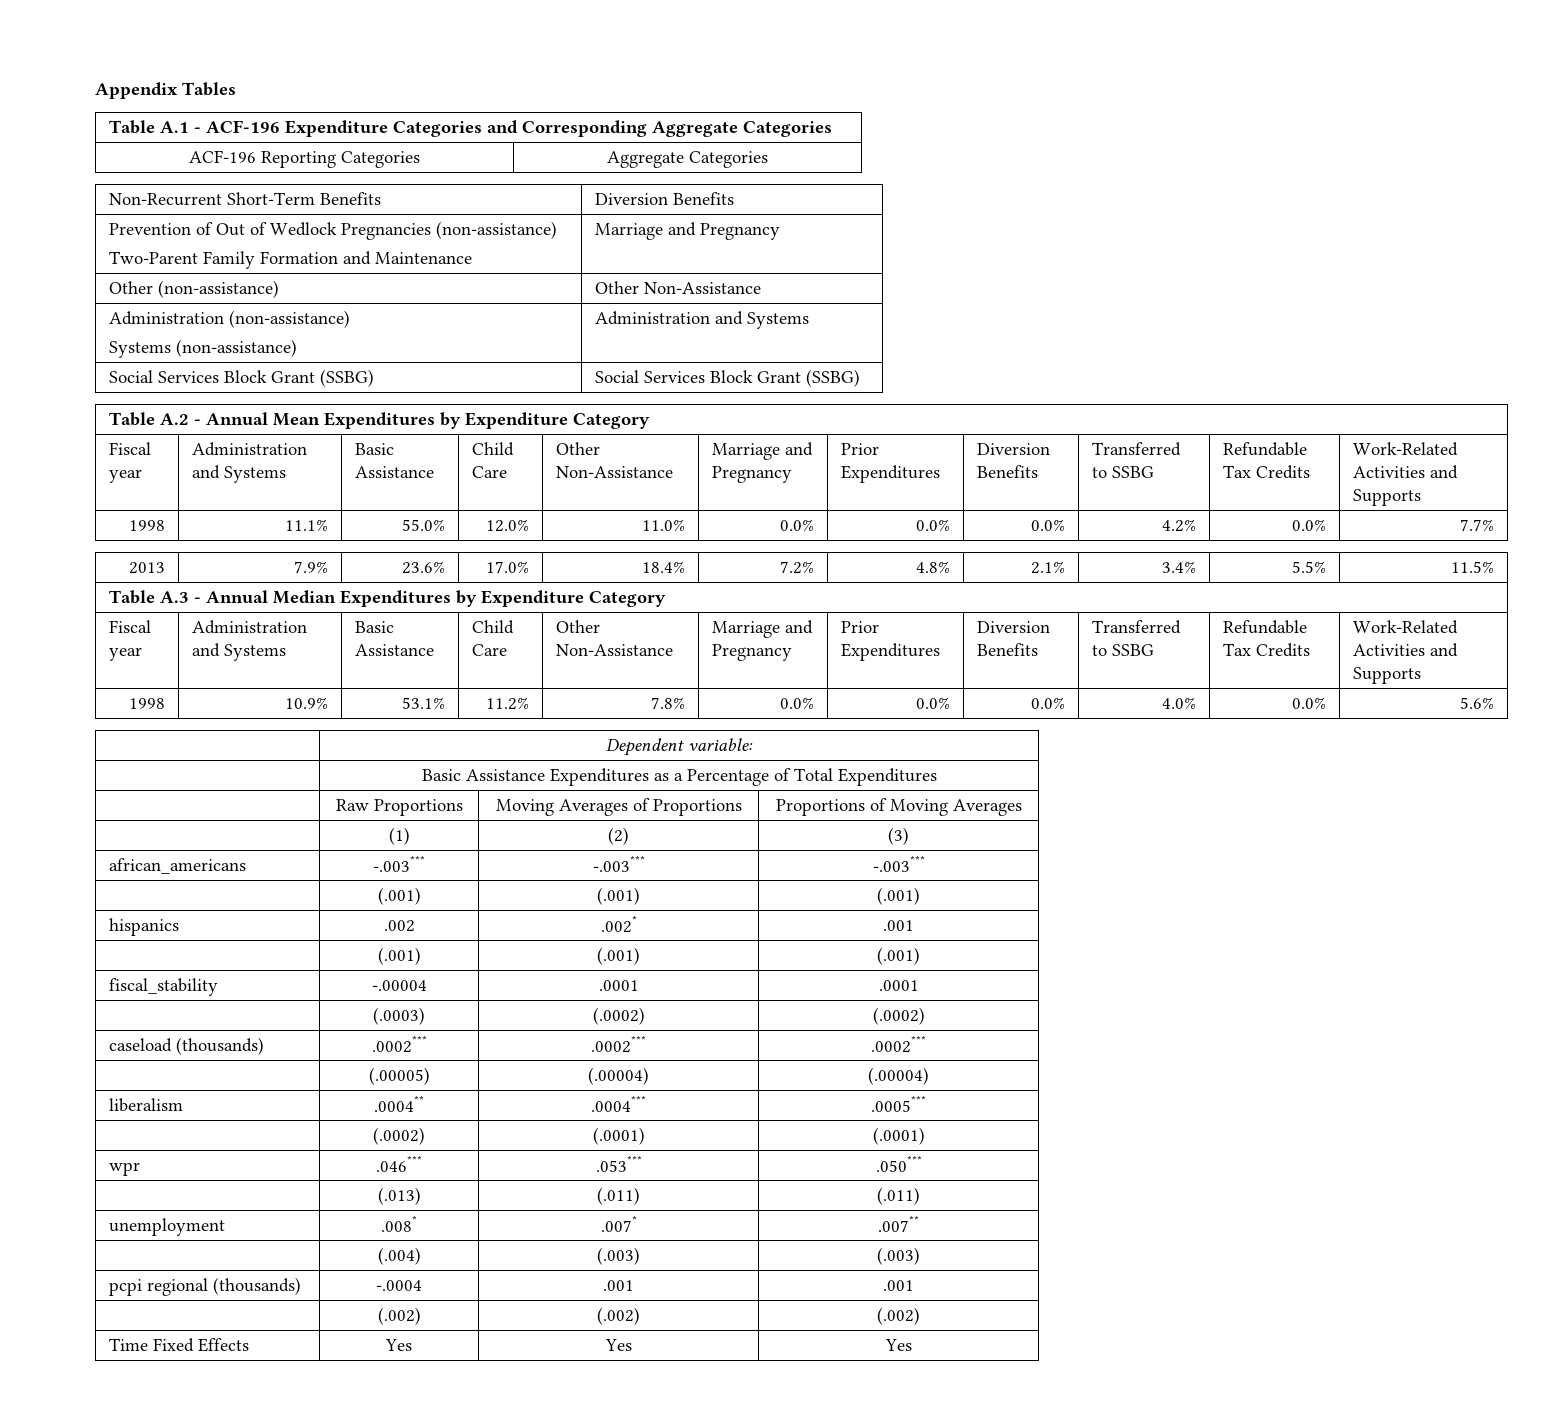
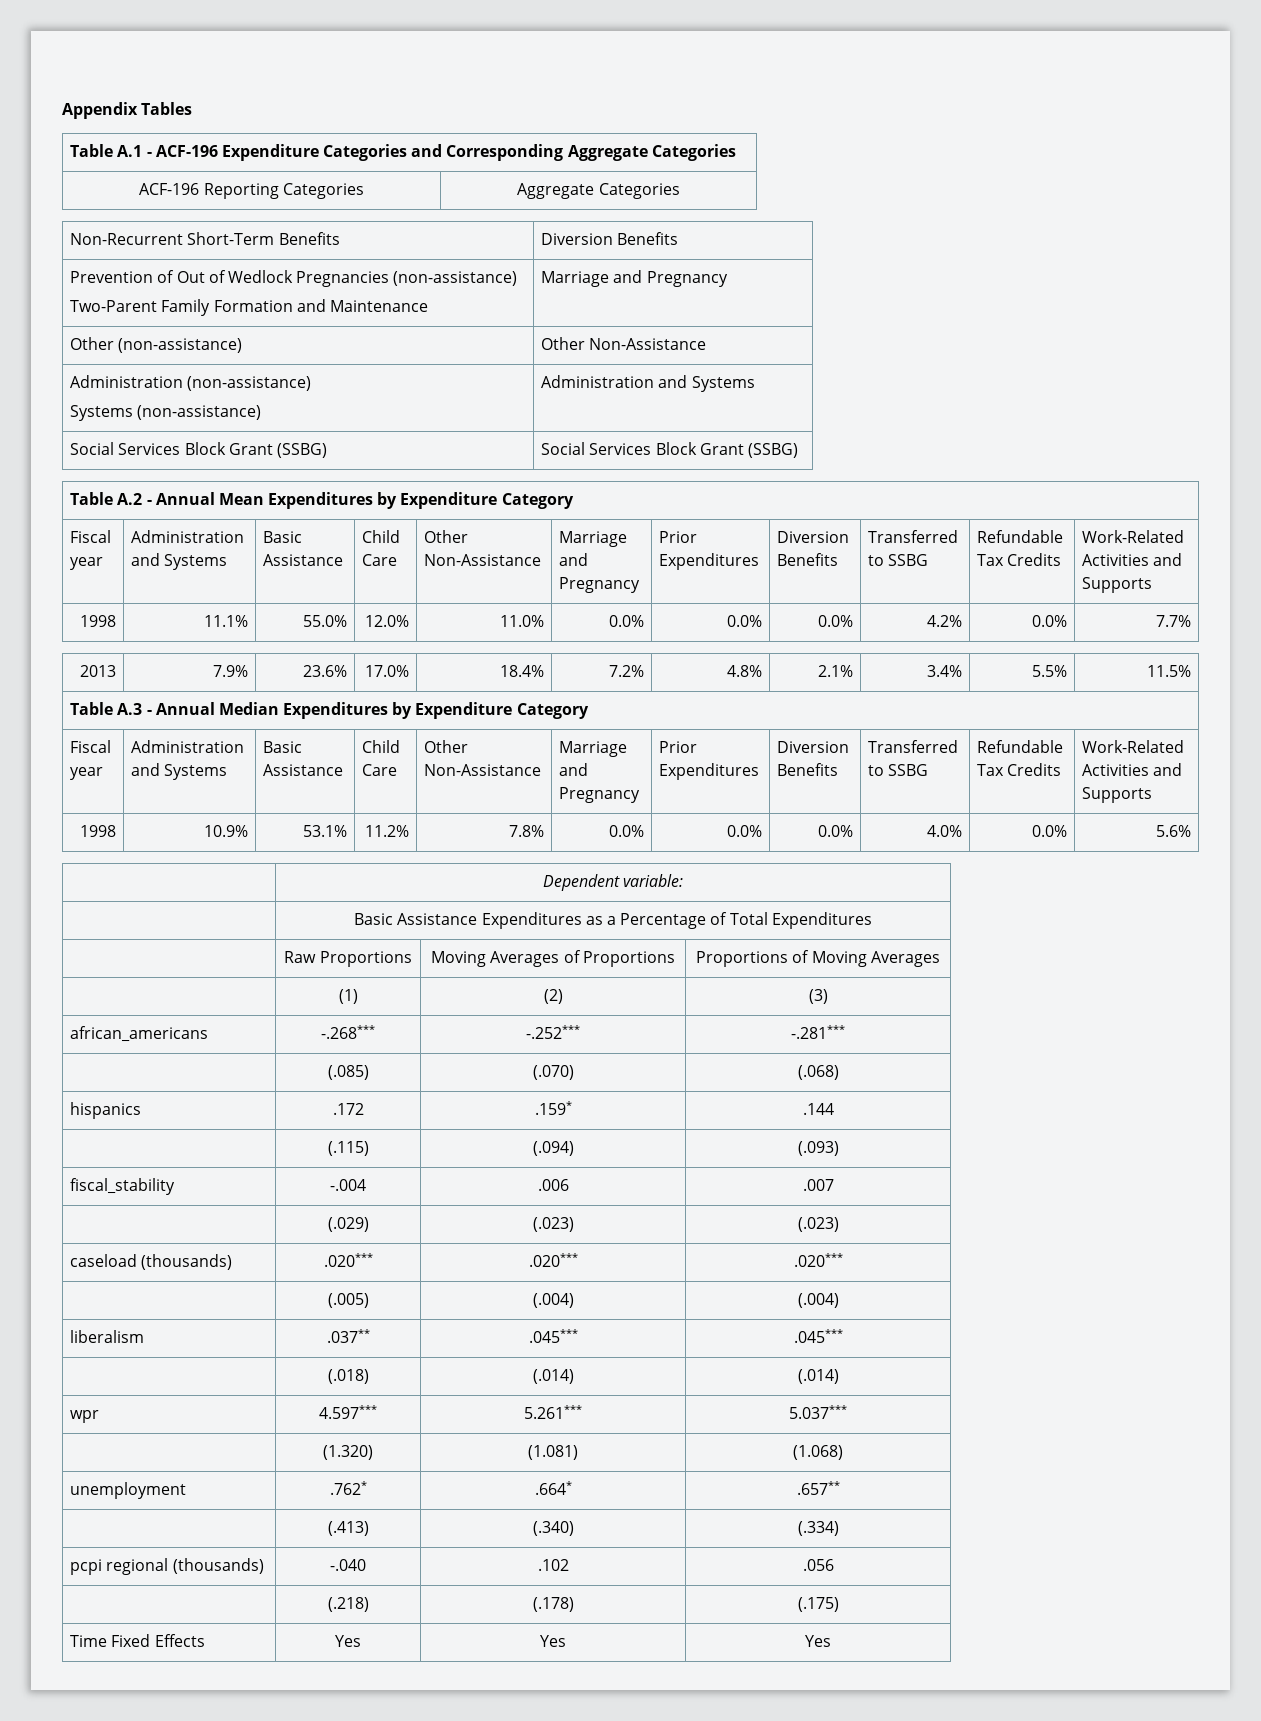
[373,855,425,872] [592,855,645,872] [872,855,925,872] [377,887,421,905] [597,887,640,905] [877,887,920,905] [109,918,180,936] [383,920,415,932] [600,915,637,933] [883,920,914,931] [377,947,421,965] [597,947,640,965] [877,947,920,965] [109,978,219,996] [371,980,427,991] [598,980,639,991] [878,980,919,991] [373,1007,425,1025] [592,1007,645,1025] [872,1007,925,1025] [109,1037,265,1055] [371,1035,427,1053] [591,1035,646,1053] [871,1035,926,1053] [368,1067,430,1085] [588,1067,649,1085] [868,1067,929,1085] [109,1098,184,1112] [374,1095,424,1112] [591,1095,646,1112] [871,1095,926,1112] [373,1127,425,1145] [592,1127,645,1145] [872,1127,925,1145] [109,1162,141,1176] [376,1155,422,1172] [595,1155,642,1172] [875,1155,922,1172] [377,1187,421,1205] [597,1187,640,1205] [877,1187,920,1205] [109,1218,226,1236] [381,1215,417,1232] [600,1215,637,1232] [878,1215,919,1232] [377,1247,421,1265] [597,1247,640,1265] [877,1247,920,1265] [109,1277,302,1296] [376,1280,422,1291] [603,1280,634,1291] [883,1280,914,1291] [377,1307,421,1325] [597,1307,640,1325] [877,1307,920,1325] -.003*** | -.003*** | -.003*** // | (.001) | (.001) | (.001) // hispanics | .002 | .002* | .001 // | (.001) | (.001) | (.001) // fiscal_stability | -.00004 | .0001 | .0001 // | (.0003) | (.0002) | (.0002) // caseload (thousands) | .0002*** | .0002*** | .0002*** // | (.00005) | (.00004) | (.00004) // liberalism | .0004** | .0004*** | .0005*** // | (.0002) | (.0001) | (.0001) // wpr | .046*** | .053*** | .050*** // | (.013) | (.011) | (.011) // unemployment | .008* | .007* | .007** // | (.004) | (.003) | (.003) // pcpi regional (thousands) | -.0004 | .001 | .001 // | (.002) | (.002) | (.002) -> [321,1025,375,1039] [526,1025,580,1039] [791,1025,845,1039] [327,1065,369,1080] [532,1065,574,1080] [797,1065,839,1080] [70,1102,142,1119] [332,1103,364,1115] [534,1101,572,1115] [802,1103,834,1115] [327,1141,369,1156] [532,1141,574,1156] [797,1141,839,1156] [70,1178,176,1195] [330,1179,366,1191] [537,1179,569,1191] [802,1179,834,1191] [327,1217,369,1232] [532,1217,574,1232] [797,1217,839,1232] [70,1254,233,1270] [323,1253,373,1267] [528,1253,578,1267] [793,1253,843,1267] [327,1293,369,1308] [532,1293,574,1308] [797,1293,839,1308] [70,1330,145,1343] [326,1329,370,1343] [528,1329,578,1343] [793,1329,843,1343] [327,1369,369,1384] [532,1369,574,1384] [797,1369,839,1384] [70,1410,100,1423] [319,1405,377,1419] [524,1405,582,1419] [789,1405,847,1419] [323,1445,373,1460] [528,1445,578,1460] [793,1445,843,1460] [70,1482,187,1499] [329,1481,367,1495] [534,1481,572,1495] [796,1481,840,1495] [327,1521,369,1536] [532,1521,574,1536] [797,1521,839,1536] [70,1558,264,1575] [330,1559,366,1571] [537,1559,569,1571] [802,1559,834,1571] [327,1597,369,1612] [532,1597,574,1612] [797,1597,839,1612] -.268*** | -.252*** | -.281*** // | (.085) | (.070) | (.068) // hispanics | .172 | .159* | .144 // | (.115) | (.094) | (.093) // fiscal_stability | -.004 | .006 | .007 // | (.029) | (.023) | (.023) // caseload (thousands) | .020*** | .020*** | .020*** // | (.005) | (.004) | (.004) // liberalism | .037** | .045*** | .045*** // | (.018) | (.014) | (.014) // wpr | 4.597*** | 5.261*** | 5.037*** // | (1.320) | (1.081) | (1.068) // unemployment | .762* | .664* | .657** // | (.413) | (.340) | (.334) // pcpi regional (thousands) | -.040 | .102 | .056 // | (.218) | (.178) | (.175)

